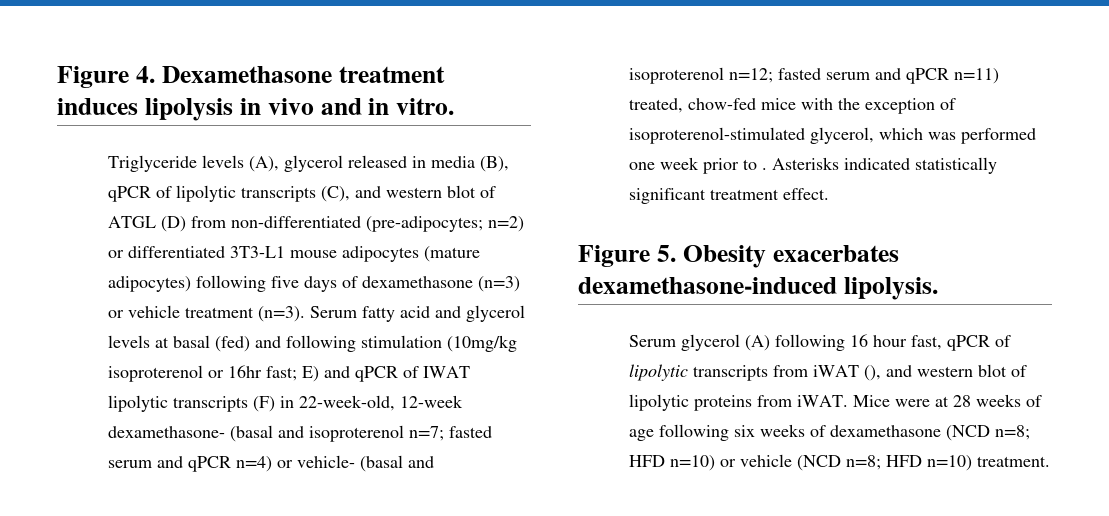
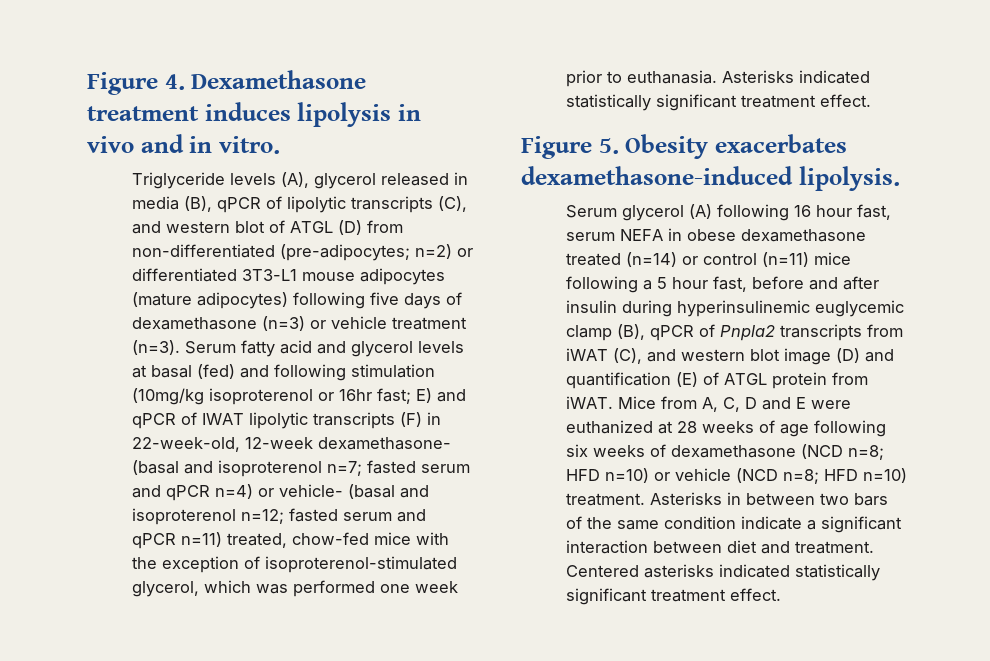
[761,168,767,170] . -> [626,70,717,84] euthanasia.
[946,335,1011,351] [628,364,688,381] qPCR of lipolytic -> [565,228,866,242] [565,252,851,267] [565,276,879,293] [565,300,904,317] [565,324,775,341] serum NEFA in obese dexamethasone treated (n=14) or control (n=11) mice following a 5 hour fast, before and after insulin during hyperinsulinemic euglycemic clamp (B), qPCR of Pnpla2
[863,364,1027,381] [628,394,930,411] (), and western blot of lipolytic proteins from iWAT. Mice were -> [612,348,894,365] [565,372,868,389] [565,396,851,412] [565,420,653,434] (C), and western blot image (D) and quantification (E) of ATGL protein from iWAT. Mice from A, C, D and E were euthanized
(1050, 461) none -> [649,492,888,506] [565,516,902,533] [565,540,874,554] [565,564,880,581] [565,588,781,605] Asterisks in between two bars of the same condition indicate a significant interaction between diet and treatment. Centered asterisks indicated statistically significant treatment effect.

